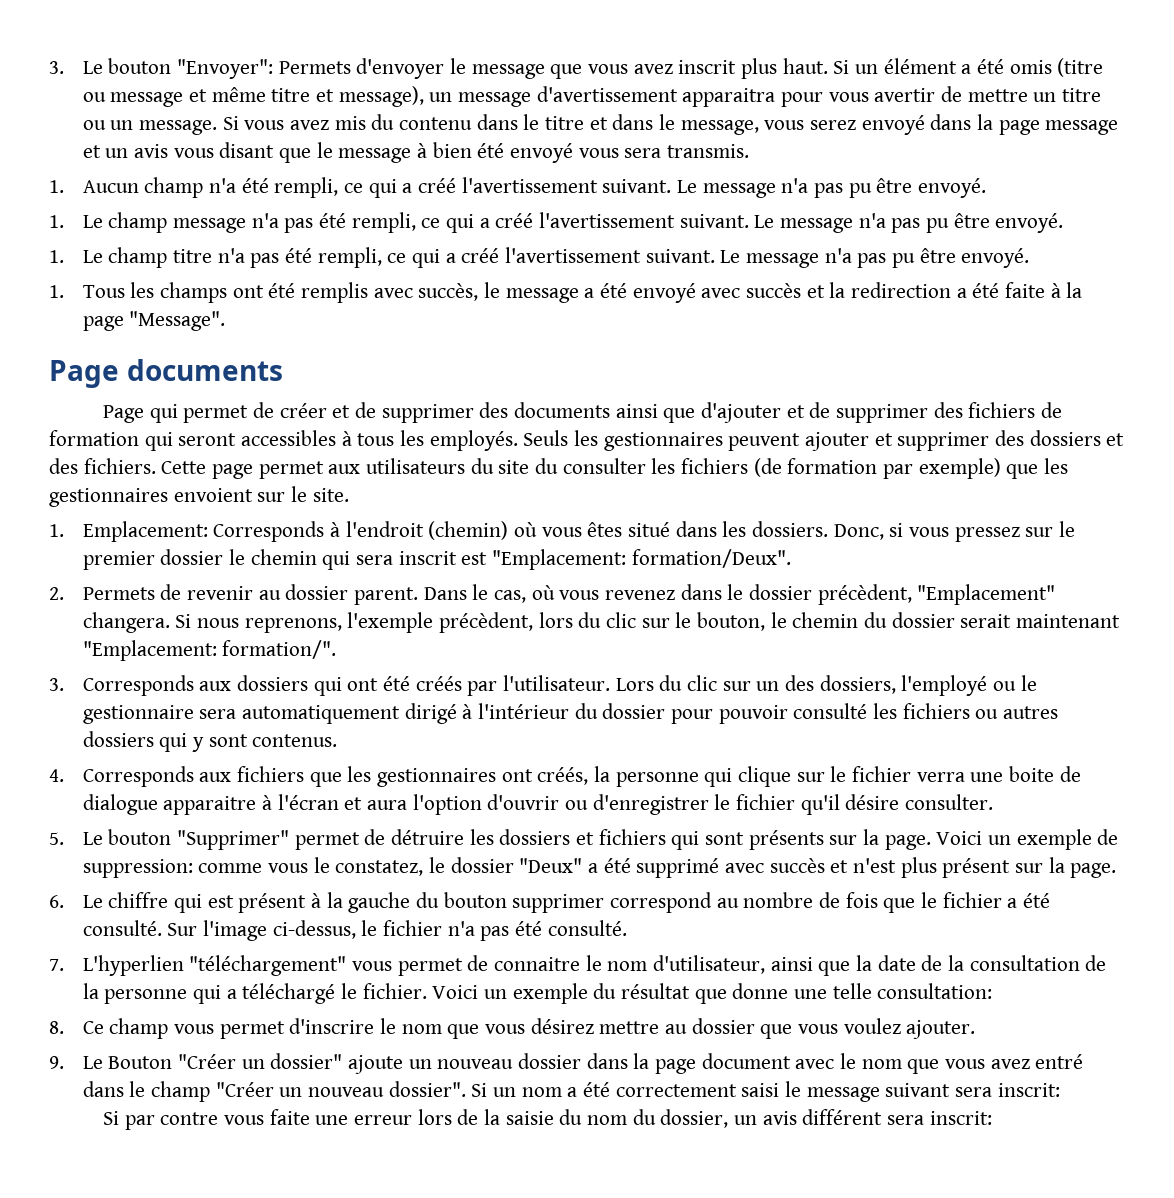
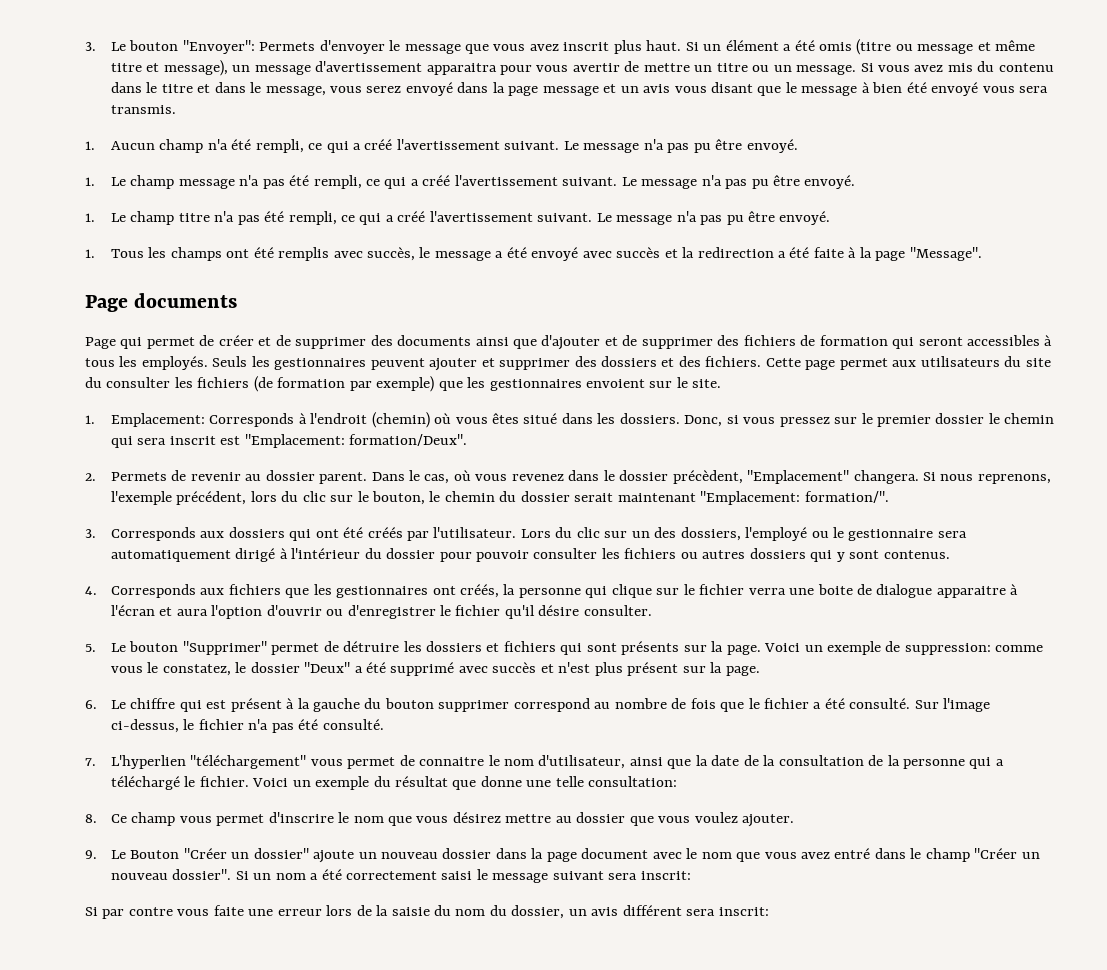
[438,612,533,633] précèdent, -> [176,491,247,505] précédent,
[793,703,868,719] consulté -> [533,548,598,559] consulter

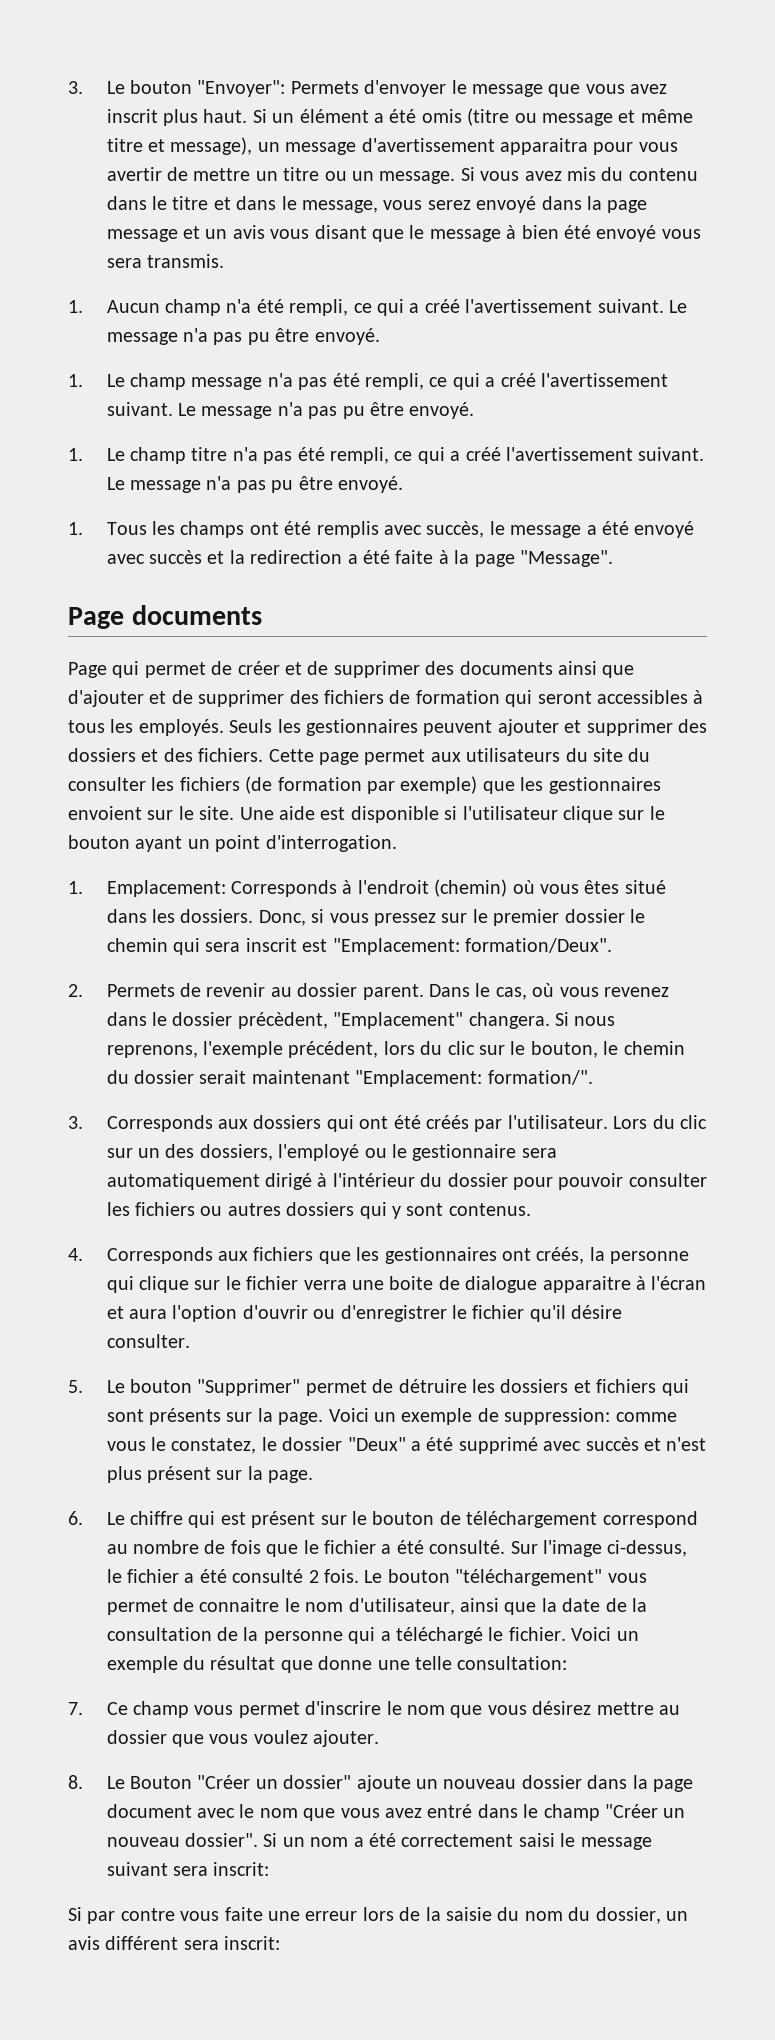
(722, 383) none -> [239,806,665,823] [68,835,397,852] Une aide est disponible si l'utilisateur clique sur le bouton ayant un point d'interrogation.
[286,698,510,712] à la gauche du bouton supprimer -> [320,1511,598,1528] sur le bouton de téléchargement
[248,719,384,733] [85,755,186,769] n'a pas été consulté. // 7. L'hyperlien -> [184,1569,450,1583] a été consulté 2 fois. Le bouton
[85,814,97,823] 8. -> [68,1702,83,1715] 7.
[85,850,97,859] 9. -> [68,1775,83,1789] 8.

